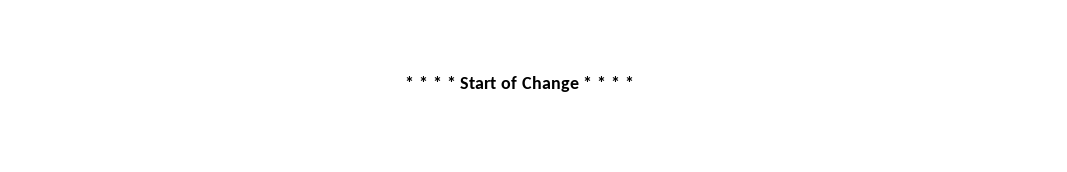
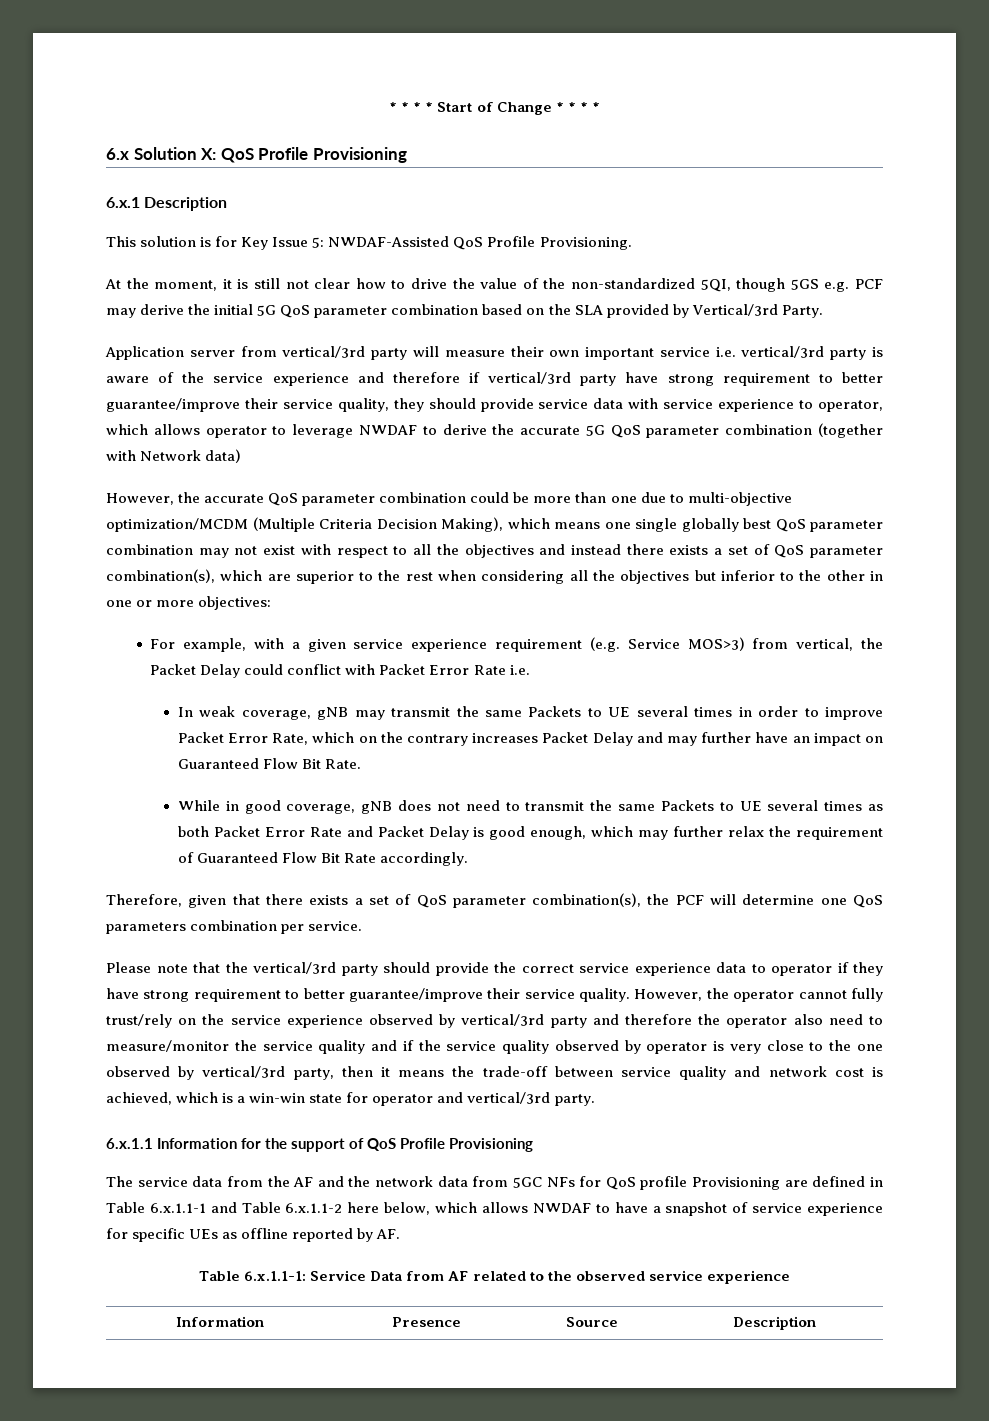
(634, 82) none -> [106,147,407,163] [106,197,228,211] [106,236,632,250] [105,278,884,292] [106,304,823,318] [105,346,884,360] [106,372,883,386] [106,398,883,412] [106,423,884,438] [106,449,242,463] [106,492,792,506] [106,517,883,532] [106,544,883,558] [106,569,883,584] [106,596,272,610] [150,637,884,652] [150,664,530,678] [177,706,884,720] [177,732,884,746] [177,758,362,769] [177,800,883,814] [177,826,883,840] [177,852,469,866] [106,893,883,908] [106,920,363,934] [106,962,883,976] [106,988,883,1002] [106,1014,884,1028] [106,1040,883,1054] [106,1066,884,1080] [106,1092,595,1106] [106,1138,533,1152] [106,1176,884,1190] [106,1202,883,1216] [106,1228,401,1242] [199,1270,790,1284] [176,1316,264,1327] [391,1317,461,1327] [566,1317,618,1327] [732,1316,816,1330] // 6.x Solution X: QoS Profile Provisioning // 6.x.1 Description // This solution is for Key Issue 5: NWDAF-Assisted QoS Profile Provisioning. // At the moment, it is still not clear how to drive the value of the non-standardized 5QI, though 5GS e.g. PCF may derive the initial 5G QoS parameter combination based on the SLA provided by Vertical/3rd Party. // Application server from vertical/3rd party will measure their own important service i.e. vertical/3rd party is aware of the service experience and therefore if vertical/3rd party have strong requirement to better guarantee/improve their service quality, they should provide service data with service experience to operator, which allows operator to leverage NWDAF to derive the accurate 5G QoS parameter combination (together with Network data) // However, the accurate QoS parameter combination could be more than one due to multi-objective optimization/MCDM (Multiple Criteria Decision Making), which means one single globally best QoS parameter combination may not exist with respect to all the objectives and instead there exists a set of QoS parameter combination(s), which are superior to the rest when considering all the objectives but inferior to the other in one or more objectives: // For example, with a given service experience requirement (e.g. Service MOS>3) from vertical, the Packet Delay could conflict with Packet Error Rate i.e. // In weak coverage, gNB may transmit the same Packets to UE several times in order to improve Packet Error Rate, which on the contrary increases Packet Delay and may further have an impact on Guaranteed Flow Bit Rate. // While in good coverage, gNB does not need to transmit the same Packets to UE several times as both Packet Error Rate and Packet Delay is good enough, which may further relax the requirement of Guaranteed Flow Bit Rate accordingly. // Therefore, given that there exists a set of QoS parameter combination(s), the PCF will determine one QoS parameters combination per service. // Please note that the vertical/3rd party should provide the correct service experience data to operator if they have strong requirement to better guarantee/improve their service quality. However, the operator cannot fully trust/rely on the service experience observed by vertical/3rd party and therefore the operator also need to measure/monitor the service quality and if the service quality observed by operator is very close to the one observed by vertical/3rd party, then it means the trade-off between service quality and network cost is achieved, which is a win-win state for operator and vertical/3rd party. // 6.x.1.1 Information for the support of QoS Profile Provisioning // The service data from the AF and the network data from 5GC NFs for QoS profile Provisioning are defined in Table 6.x.1.1-1 and Table 6.x.1.1-2 here below, which allows NWDAF to have a snapshot of service experience for specific UEs as offline reported by AF. // Table 6.x.1.1-1: Service Data from AF related to the observed service experience // Information | Presence | Source | Description

